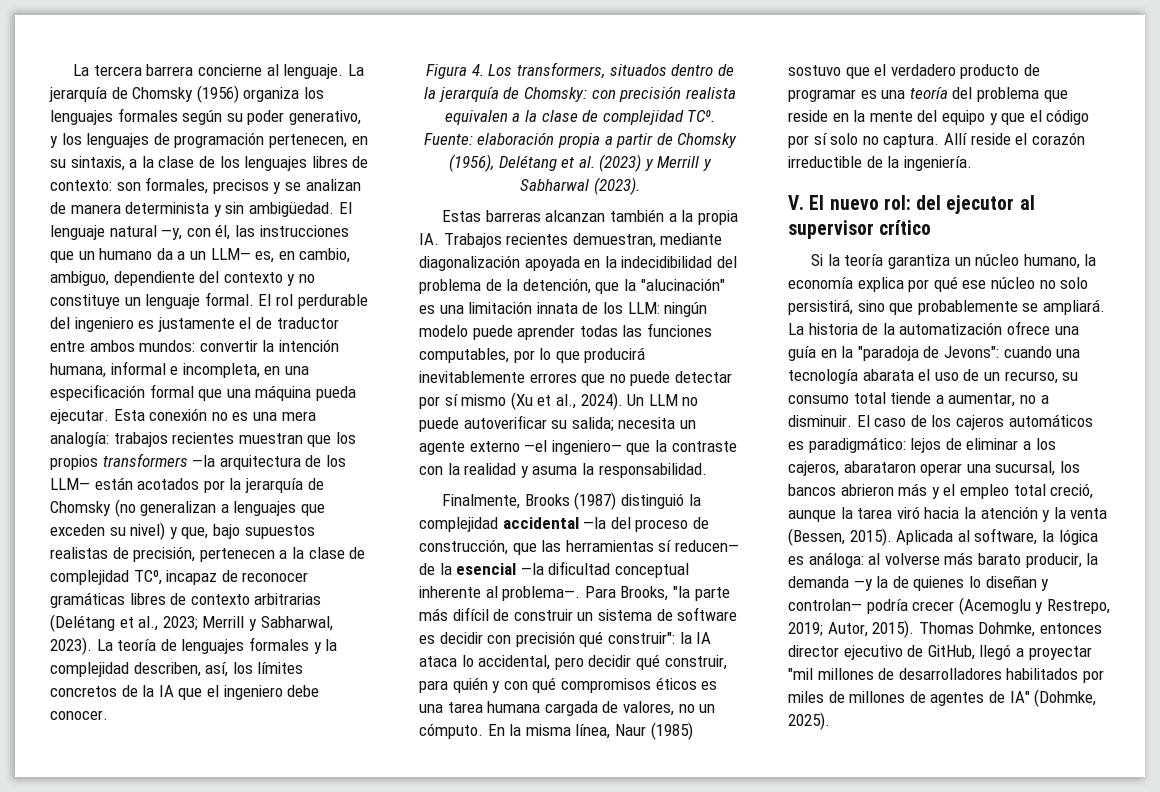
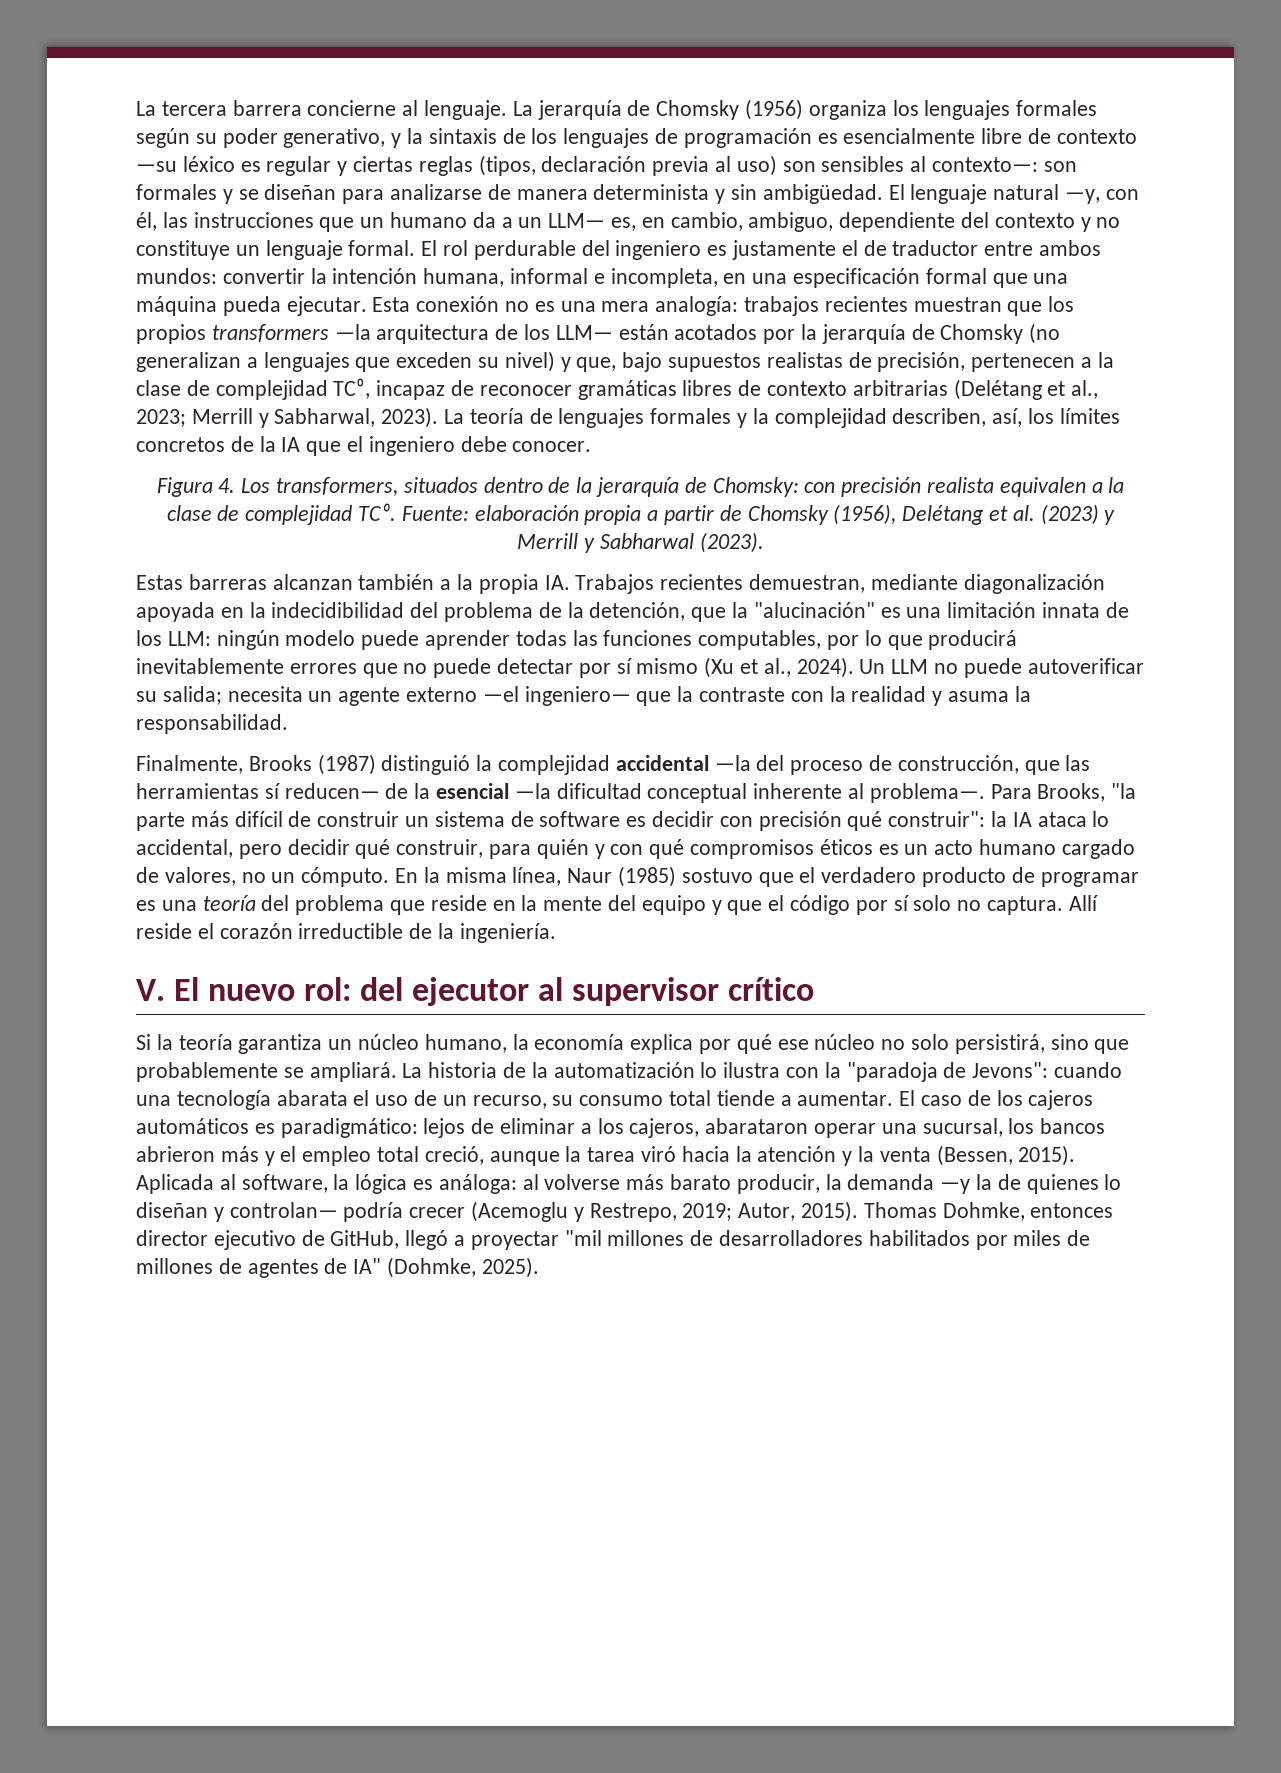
(58, 142) none -> [407,128,526,144] la sintaxis de
[268,134,368,148] [50,156,369,171] [50,177,361,194] pertenecen, en su sintaxis, a la clase de los lenguajes libres de contexto: son formales, precisos y se analizan -> [817,128,1137,144] [136,155,1077,176] [136,184,483,204] es esencialmente libre de contexto —su léxico es regular y ciertas reglas (tipos, declaración previa al uso) son sensibles al contexto—: son formales y se diseñan para analizarse
[419,701,598,716] una tarea humana cargada -> [904,839,1135,859] un acto humano cargado
[1006,321,1079,335] [788,346,837,361] ofrece una guía en -> [700,1062,820,1078] lo ilustra con
[948,393,1049,407] [788,415,852,427] aumentar, no a disminuir. -> [797,1091,894,1106] aumentar.

